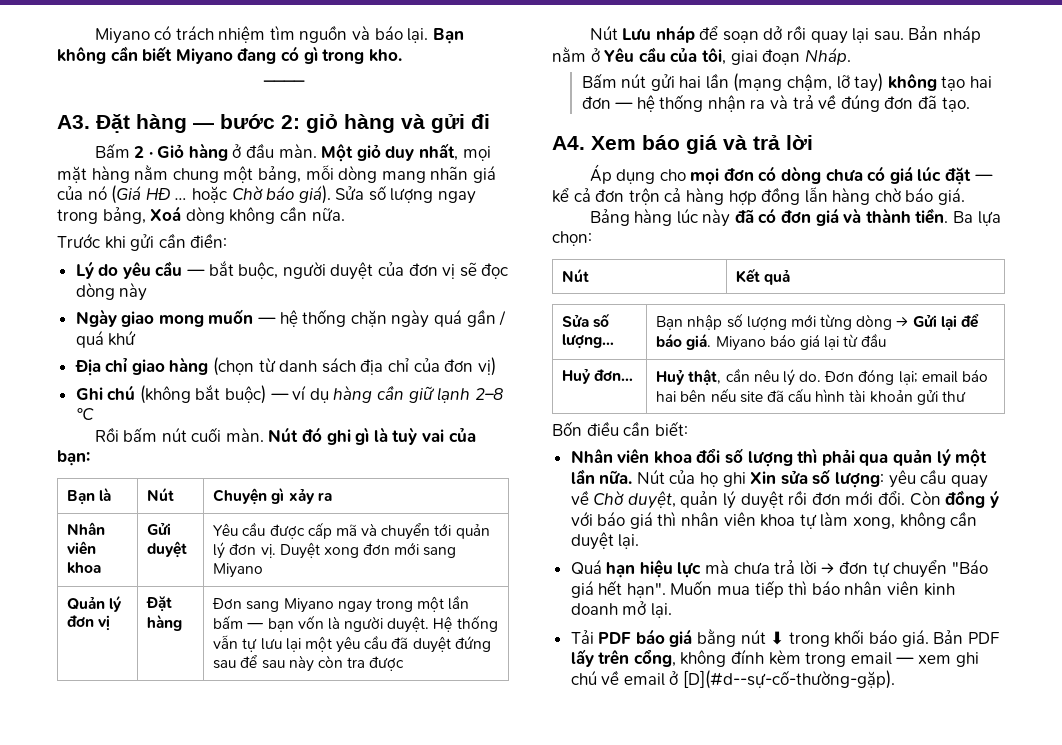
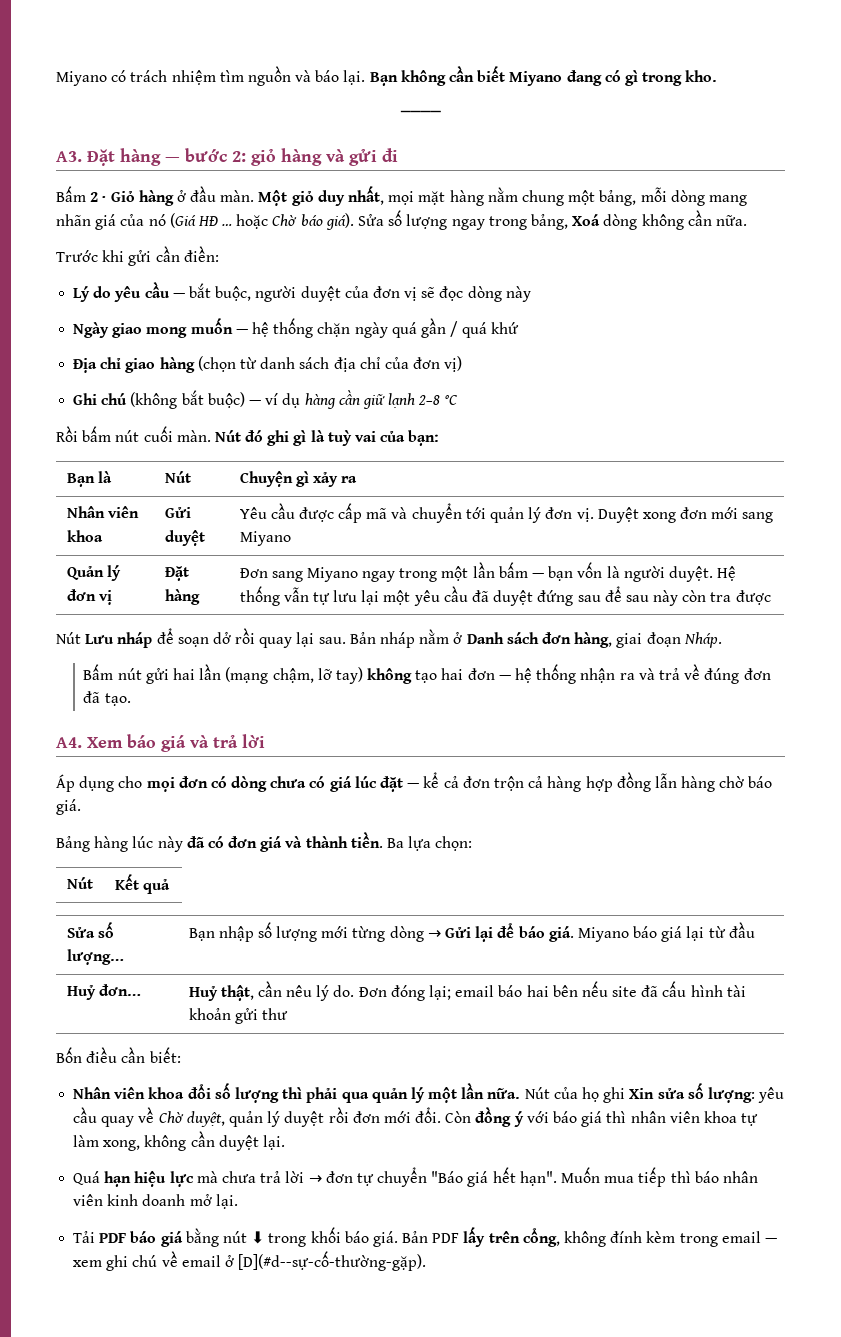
[604,47,726,65] Yêu cầu của tôi, -> [466,632,613,648] Danh sách đơn hàng,

